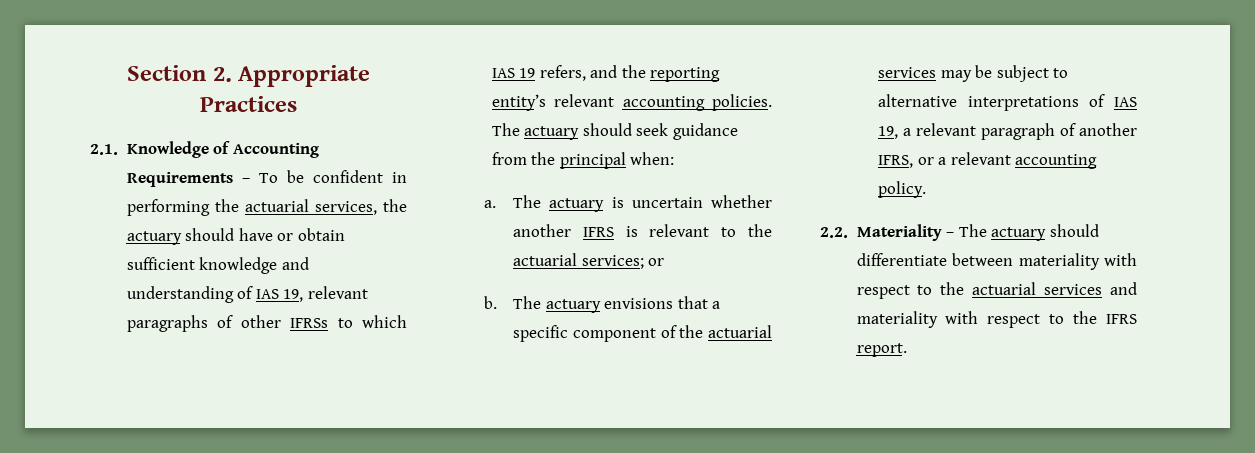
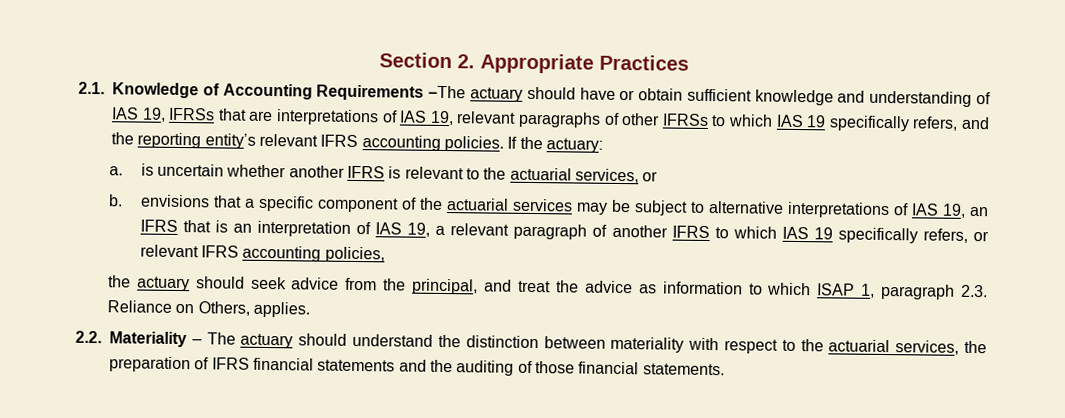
[241,170,407,183] [126,199,407,216] – To be confident in performing the actuarial services, the -> [428,85,467,99] –The
(304, 295) none -> [168,107,454,126] IFRSs that are interpretations of IAS 19,
(536, 73) none -> [828,115,910,132] specifically
(614, 100) none -> [320,134,359,148] IFRS
[491,123,738,140] [491,152,675,169] The actuary should seek guidance from the principal when: -> [507,136,603,153] If the actuary:
[513,195,605,212] The actuary -> (123, 171) none
[581,255,644,269] services; -> [574,168,639,184] services,
[513,296,601,313] The actuary -> (123, 200) none
(899, 132) none -> [968,206,989,217] [139,219,431,237] an IFRS that is an interpretation of IAS 19,
[878,152,1098,169] [878,181,927,198] IFRS, or a relevant accounting policy. -> [671,225,990,244] [139,244,385,263] [107,275,988,300] [106,300,310,318] IFRS to which IAS 19 specifically refers, or relevant IFRS accounting policies, // the actuary should seek advice from the principal, and treat the advice as information to which ISAP 1, paragraph 2.3. Reliance on Others, applies.
[856,253,947,266] differentiate -> [352,333,539,349] understand the distinction
[1044,282,1137,295] [856,311,1137,328] [856,343,907,357] services and materiality with respect to the IFRS report. -> [895,340,987,355] [109,356,725,376] services, the preparation of IFRS financial statements and the auditing of those financial statements.

